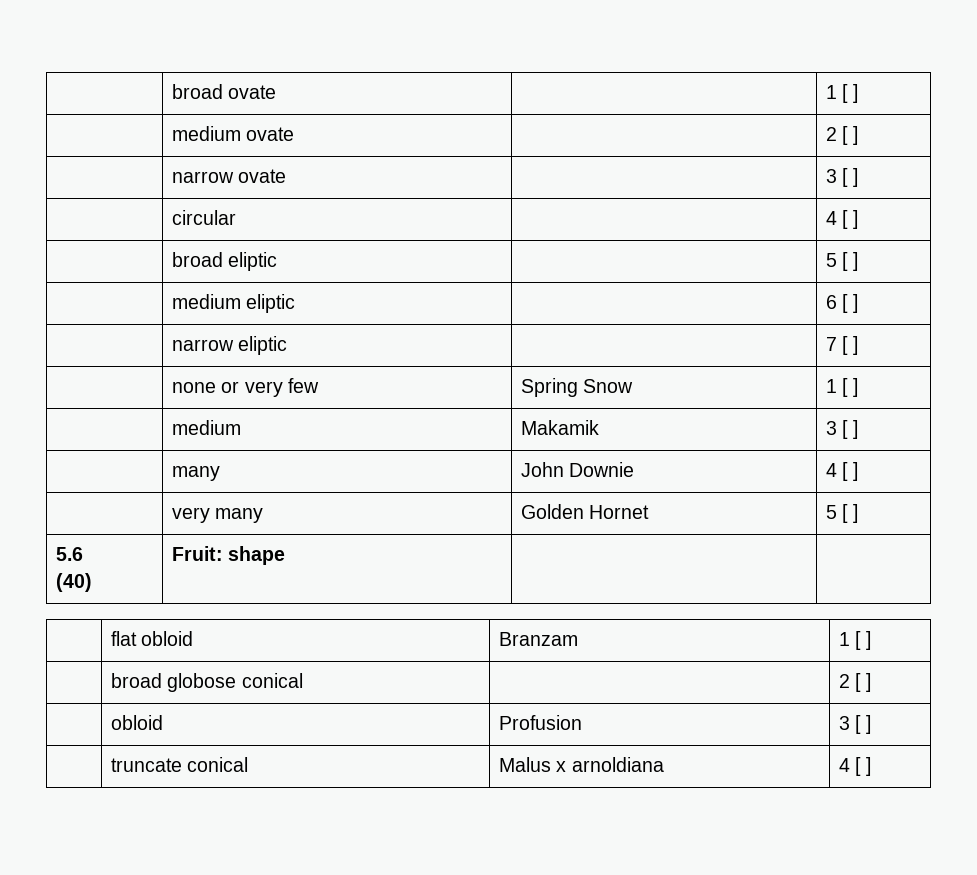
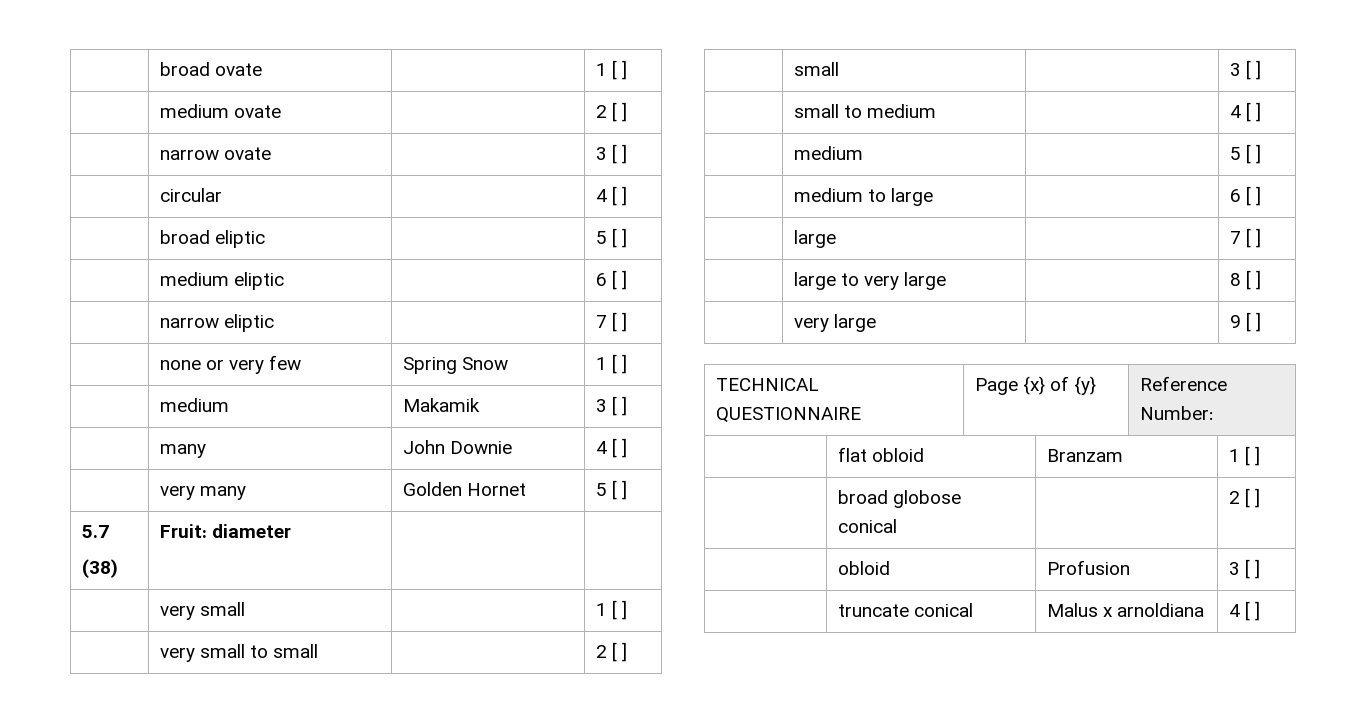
[56,547,84,561] [56,573,93,592] 5.6 // (40) -> [81,525,109,538] [81,559,118,578] 5.7 // (38)
[228,546,286,565] shape | | -> [211,524,291,538] [159,602,245,620] [595,600,627,620] [159,644,318,662] [595,642,627,662] [793,62,839,76] [1229,60,1261,80] [793,104,936,118] [1229,102,1261,122] [793,146,863,160] [1229,144,1261,164] [793,188,933,206] [1229,186,1261,206] [793,230,836,248] [1229,228,1261,248] [793,272,946,290] [1229,270,1261,290] [793,314,876,332] [1229,312,1261,332] [715,378,819,391] [715,407,861,423] [974,376,1096,395] [1139,376,1227,391] [1139,406,1214,420] diameter | | // | very small | | 1 [ ] // | very small to small | | 2 [ ] // | small | | 3 [ ] // | small to medium | | 4 [ ] // | medium | | 5 [ ] // | medium to large | | 6 [ ] // | large | | 7 [ ] // | large to very large | | 8 [ ] // | very large | | 9 [ ] // TECHNICAL QUESTIONNAIRE | Page {x} of {y} | Reference Number:

